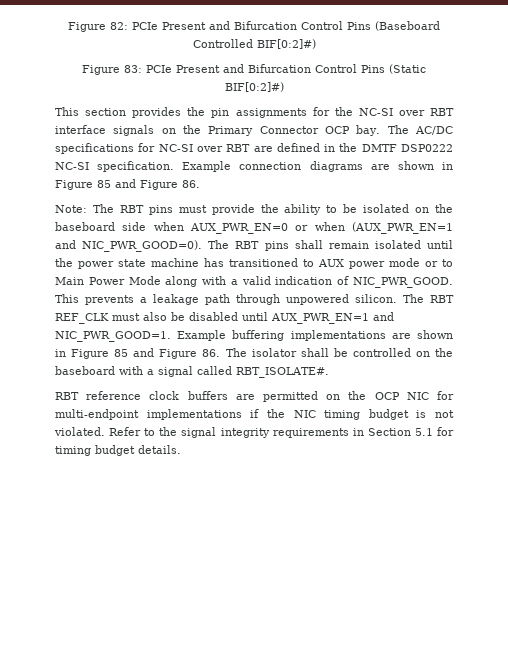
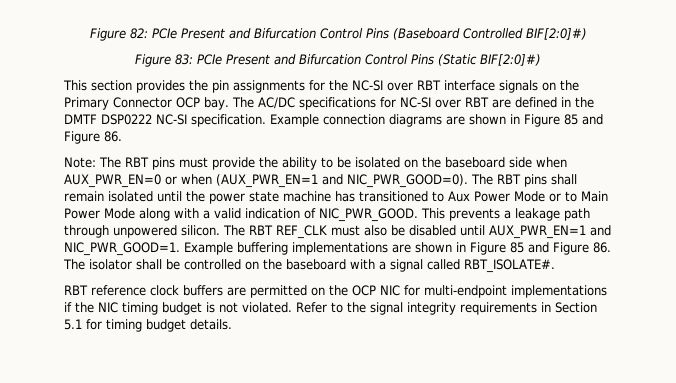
[256,39,316,49] BIF[0:2]#) -> [525,28,587,40] BIF[2:0]#)
[224,82,284,92] BIF[0:2]#) -> [480,54,541,66] BIF[2:0]#)
[318,258,420,269] AUX power mode -> [448,191,545,202] Aux Power Mode

